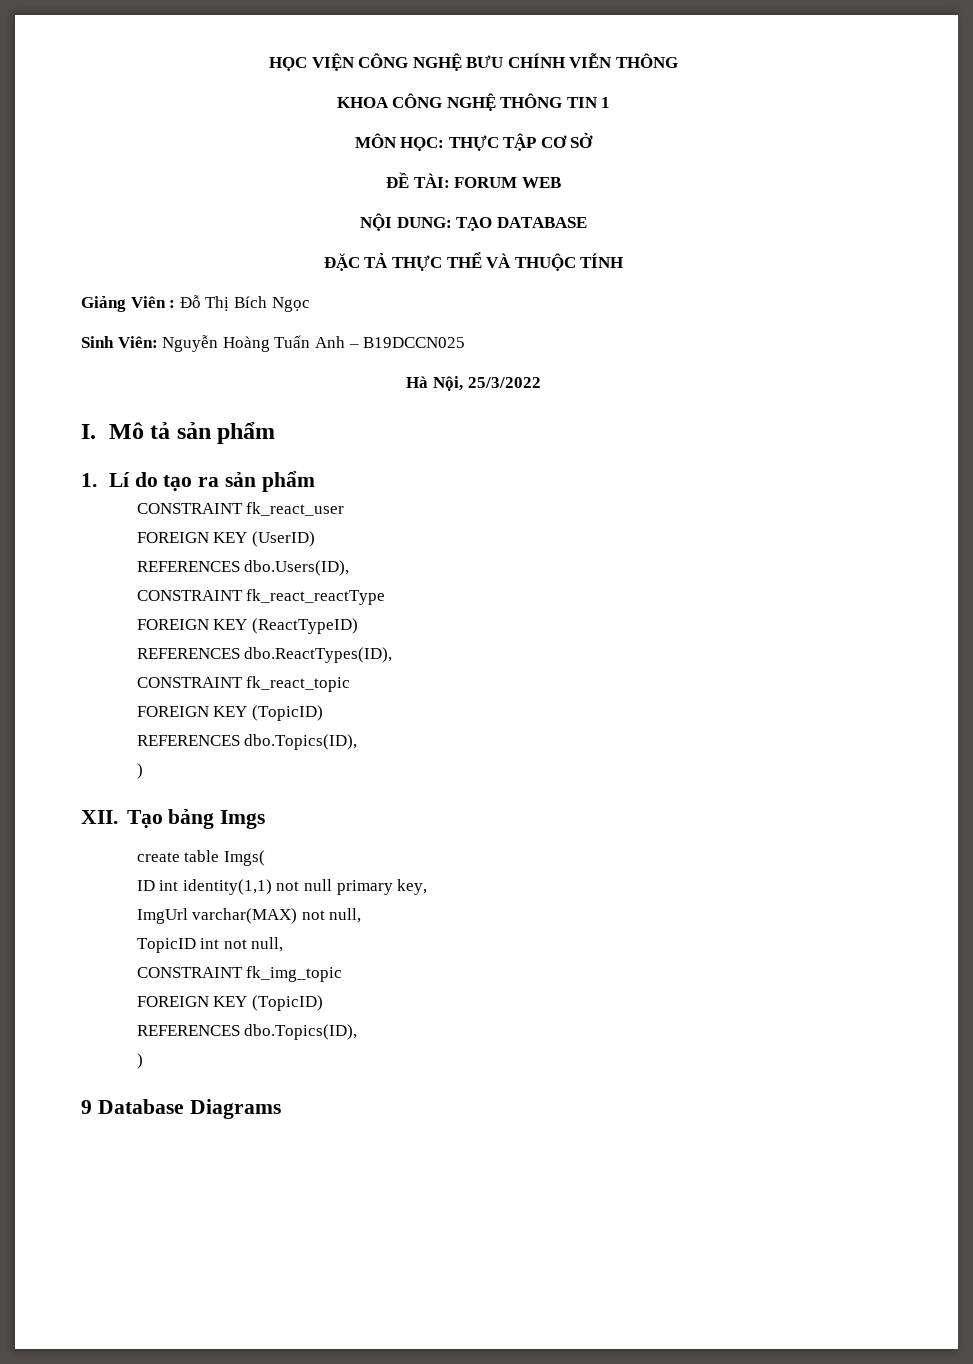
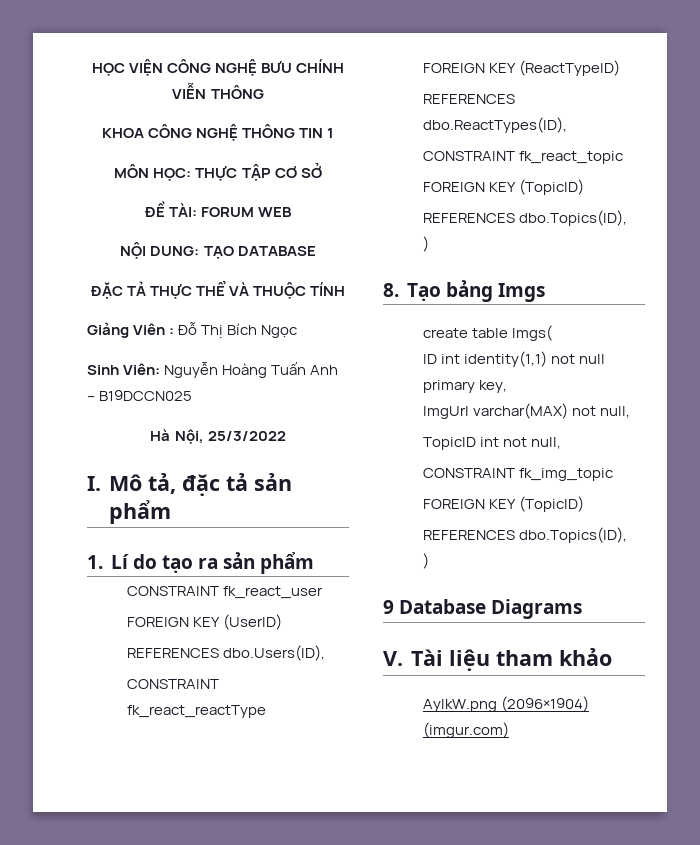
(144, 430) none -> [147,473,220,496] tả, đặc
[81,810,118,824] XII. -> [383,283,399,297] 8.
(281, 1109) none -> [383,648,612,671] [422,696,589,712] [422,722,509,738] // V. Tài liệu tham khảo // AyIkW.png (2096×1904) (imgur.com)

